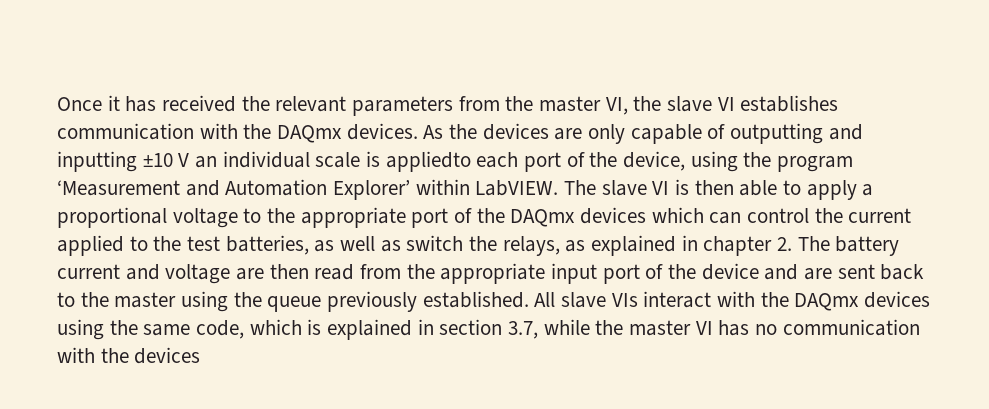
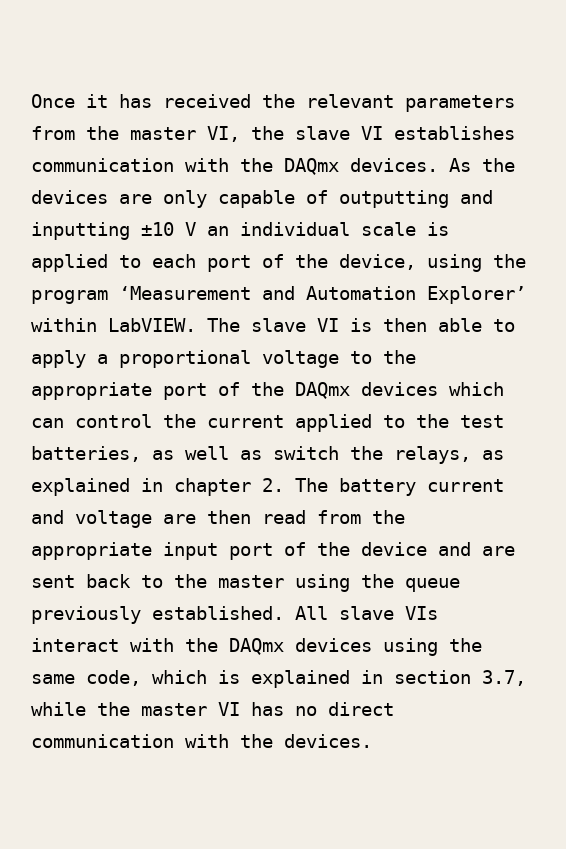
[385,151,471,172] appliedto -> [31,254,141,272] applied to
[782,319,920,336] [57,347,201,364] communication with the devices -> [328,702,394,716] [31,734,372,748] direct communication with the devices.

